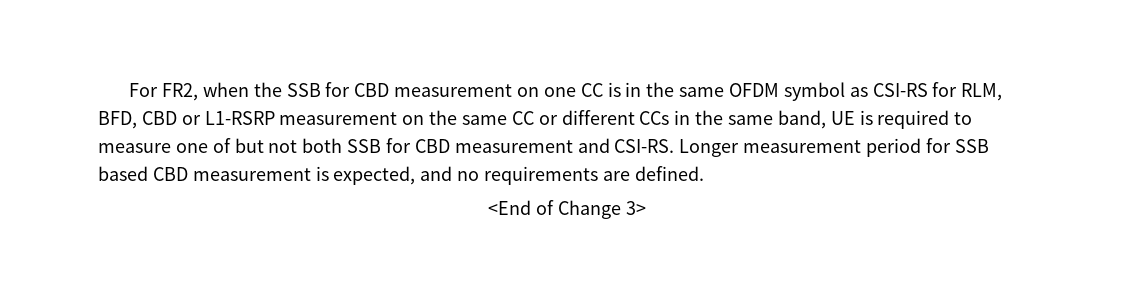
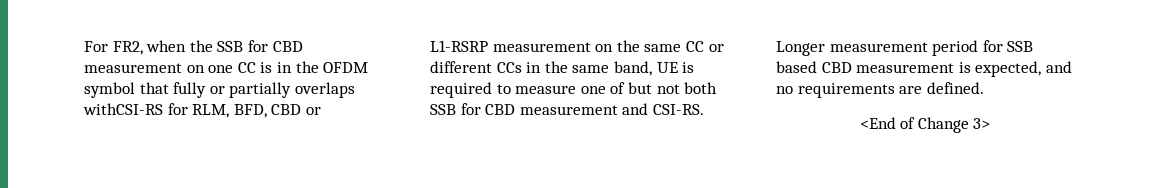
[679,87,725,97] same -> (319, 67) none
[849,83,928,97] as CSI-RS -> [139,82,355,98] [83,103,163,115] that fully or partially overlaps withCSI-RS

